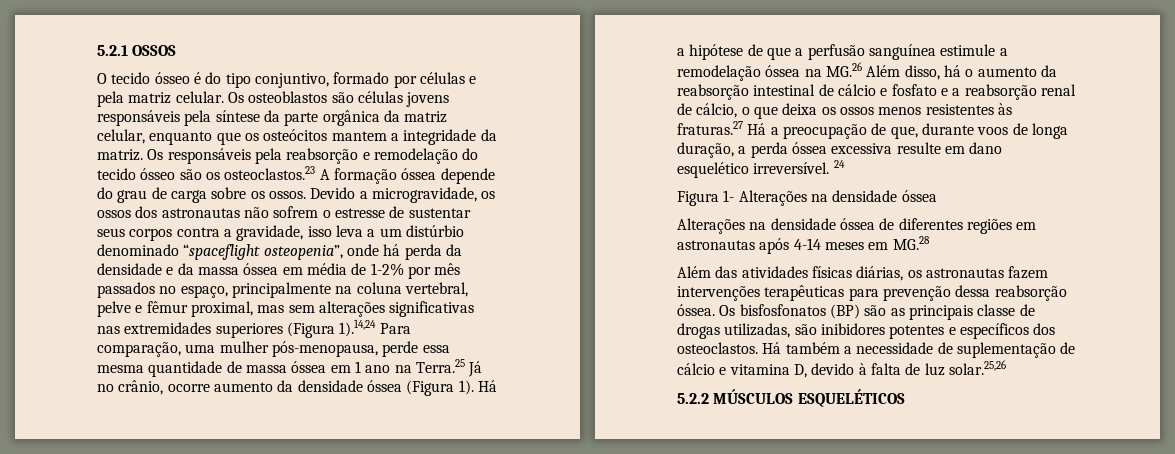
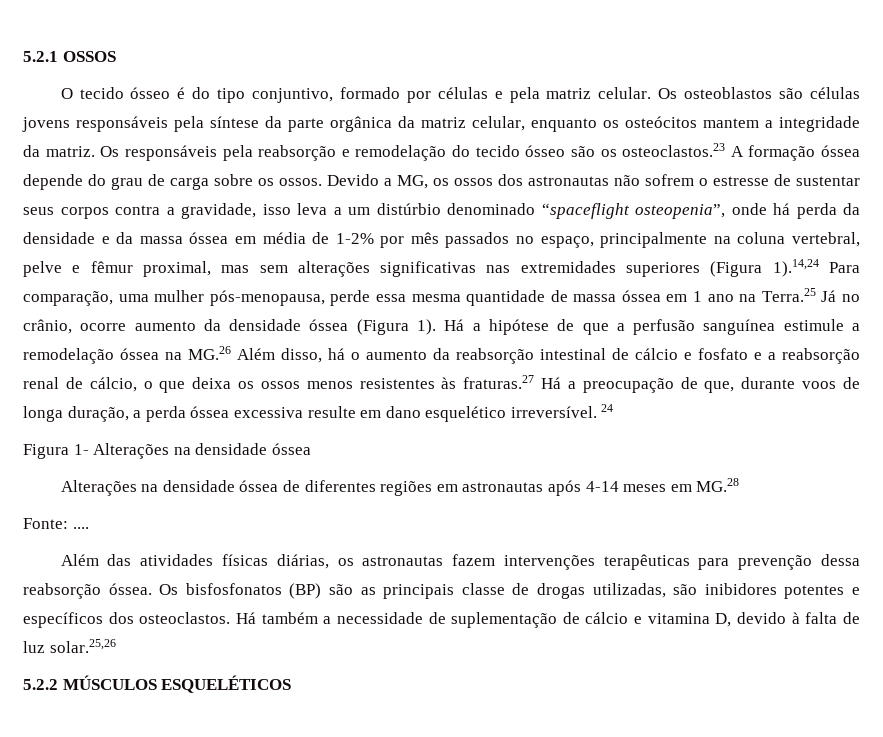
[216,132,241,145] que -> (597, 125) none
[371,187,477,203] microgravidade, -> [397,175,428,189] MG,
(930, 243) none -> [23,518,89,529] // Fonte: ....

